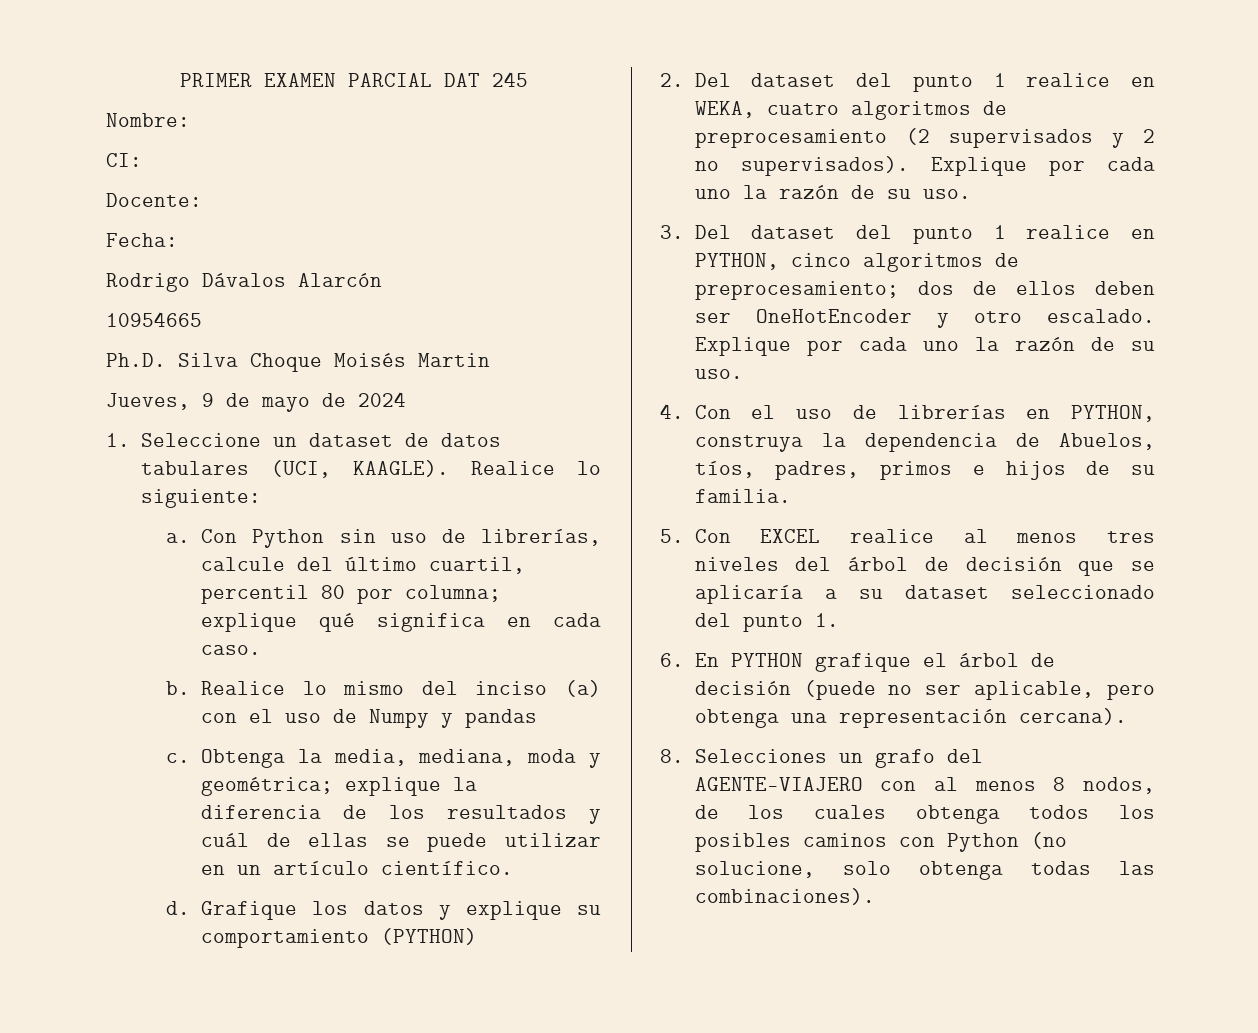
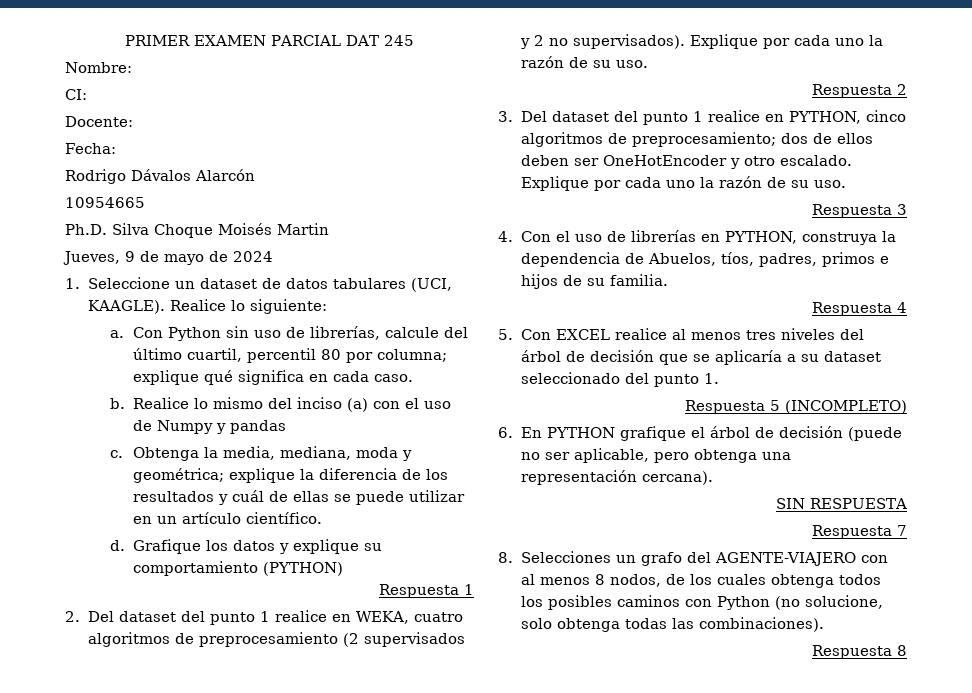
(478, 936) none -> [379,584,474,598] // Respuesta 1
(971, 194) none -> [812,84,907,98] // Respuesta 2
(743, 374) none -> [812,204,907,218] // Respuesta 3
(791, 496) none -> [812,302,907,316] // Respuesta 4
(839, 620) none -> [685,400,907,414] // Respuesta 5 (INCOMPLETO)
(1127, 716) none -> [776,498,907,509] [812,525,907,539] // SIN RESPUESTA // Respuesta 7
(875, 896) none -> [812,645,907,659] // Respuesta 8

